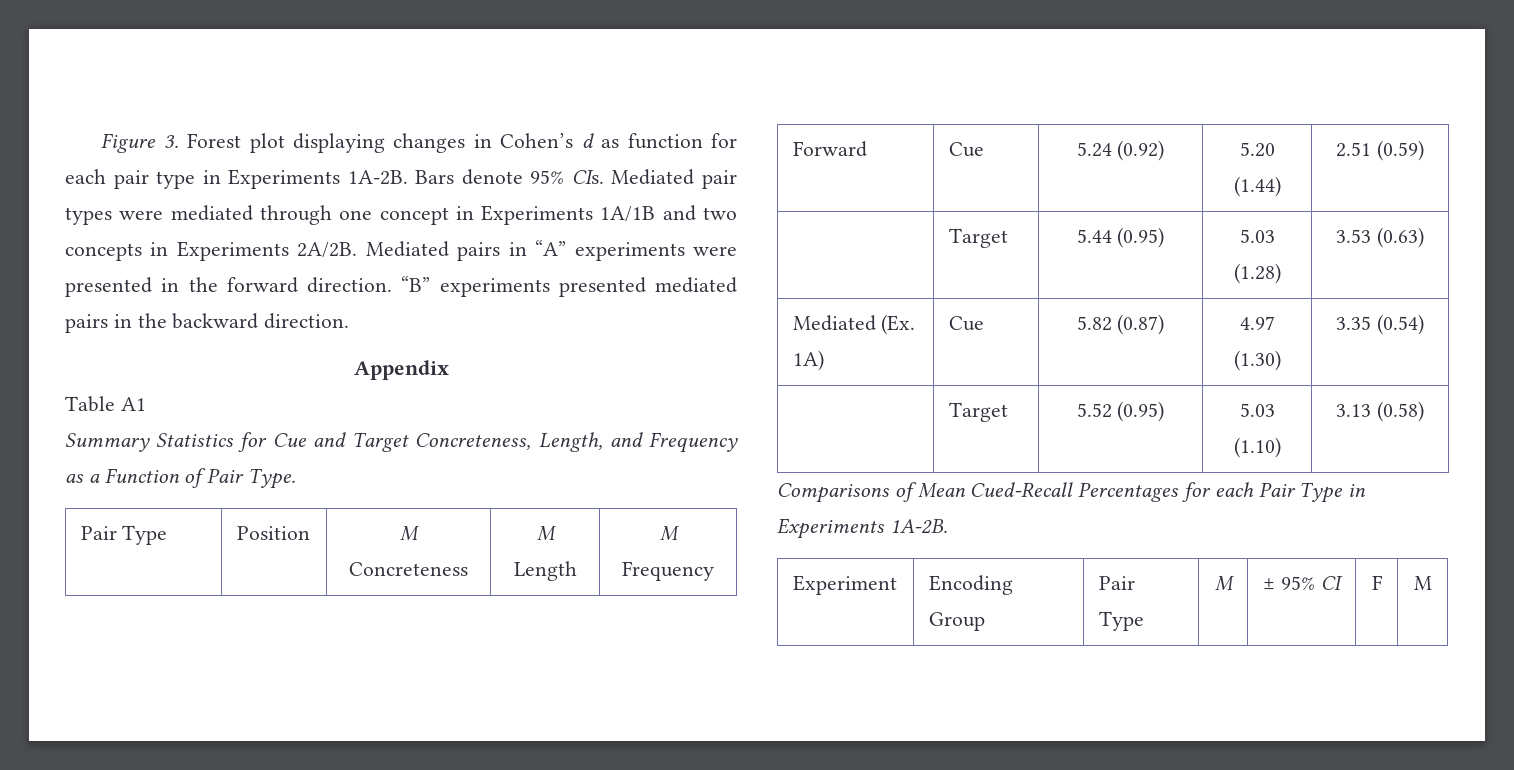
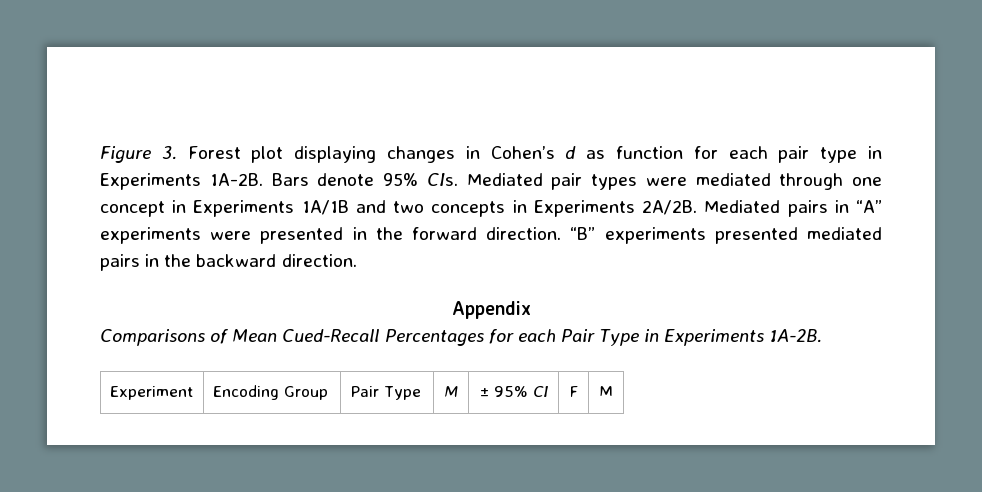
[65,396,146,412] [65,432,738,453] [65,468,297,489] [80,525,168,545] [236,526,310,540] [400,526,419,541] [349,562,468,576] [536,526,556,541] [513,561,577,581] [659,526,679,541] [622,561,714,581] [792,141,867,157] [948,142,984,157] [1076,140,1165,161] [1239,142,1275,157] [1233,176,1281,197] [1336,140,1424,161] [948,228,1008,248] [1076,227,1165,248] [1239,229,1275,243] [1233,263,1281,284] [1336,227,1424,248] [792,314,916,335] [792,350,824,371] [948,316,984,331] [1076,314,1165,335] [1239,316,1275,330] [1233,350,1281,371] [1336,314,1424,335] [948,402,1008,422] [1076,401,1165,422] [1239,403,1275,417] [1233,437,1281,458] [1336,401,1424,422] // Table A1 // Summary Statistics for Cue and Target Concreteness, Length, and Frequency as a Function of Pair Type. // Pair Type | Position | M Concreteness | M Length | M Frequency // Forward | Cue | 5.24 (0.92) | 5.20 (1.44) | 2.51 (0.59) // | Target | 5.44 (0.95) | 5.03 (1.28) | 3.53 (0.63) // Mediated (Ex. 1A) | Cue | 5.82 (0.87) | 4.97 (1.30) | 3.35 (0.54) // | Target | 5.52 (0.95) | 5.03 (1.10) | 3.13 (0.58) -> (531, 310) none

